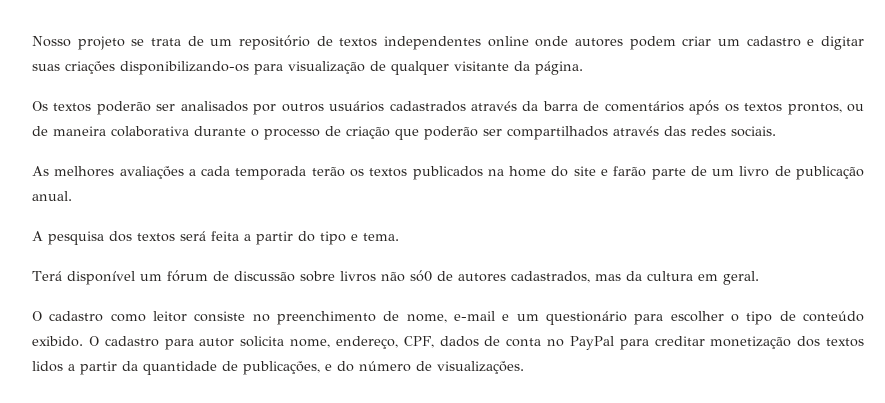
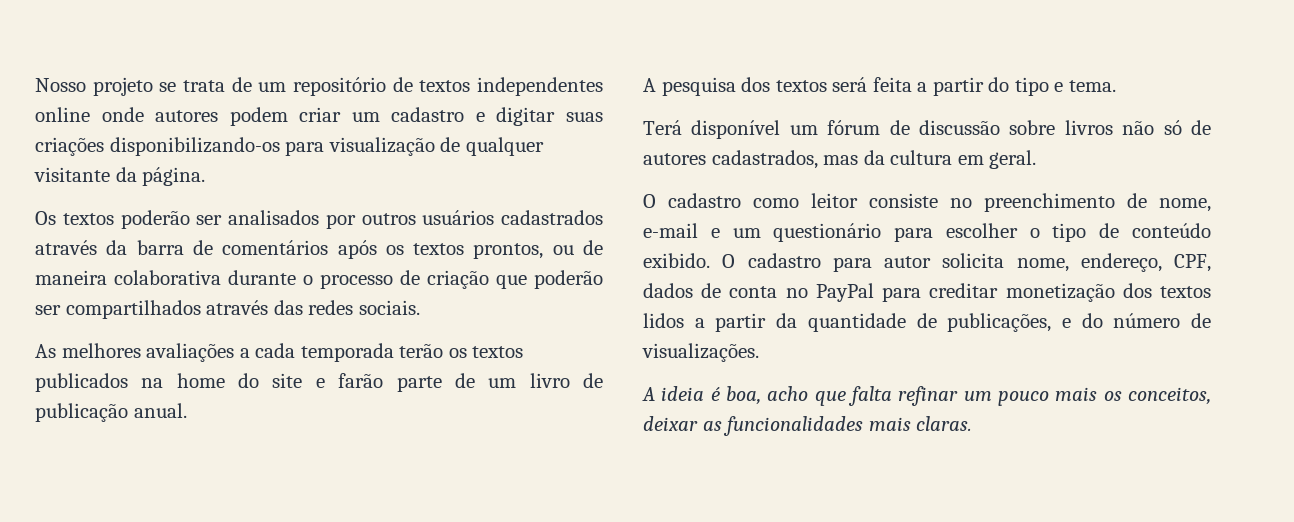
[409,270,432,282] só0 -> [1163,120,1182,135] só
(524, 367) none -> [642,386,1211,406] [643,416,973,436] // A ideia é boa, acho que falta refinar um pouco mais os conceitos, deixar as funcionalidades mais claras.

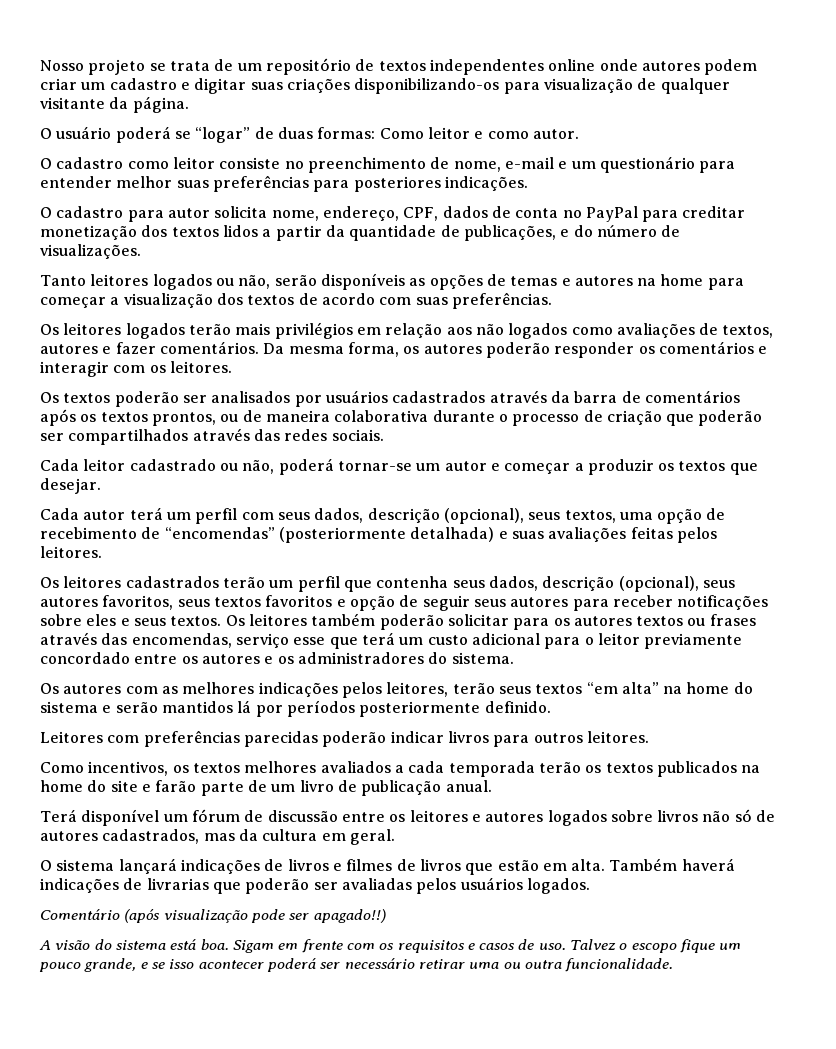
[35,210,603,229] [35,240,603,259] [35,270,603,289] [35,300,420,319] [35,343,524,362] [35,373,604,392] [35,403,187,422] [643,77,1116,96] [643,120,1211,139] [643,150,1037,169] Os textos poderão ser analisados por outros usuários cadastrados através da barra de comentários após os textos prontos, ou de maneira colaborativa durante o processo de criação que poderão ser compartilhados através das redes sociais. // As melhores avaliações a cada temporada terão os textos publicados na home do site e farão parte de um livro de publicação anual. // A pesquisa dos textos será feita a partir do tipo e tema. // Terá disponível um fórum de discussão sobre livros não só de autores cadastrados, mas da cultura em geral. -> [40,126,579,143] O usuário poderá se “logar” de duas formas: Como leitor e como autor.
[945,223,1211,242] [643,253,710,268] escolher o tipo de conteúdo exibido. -> [40,175,528,192] entender melhor suas preferências para posteriores indicações. //
[642,386,1211,406] [643,416,973,436] A ideia é boa, acho que falta refinar um pouco mais os conceitos, deixar as funcionalidades mais claras. -> [40,273,744,290] [40,292,552,309] [40,322,774,339] [40,341,768,358] [40,361,232,377] [40,390,740,407] [40,409,763,426] [40,428,384,445] [40,458,758,475] [40,478,101,494] [40,507,726,524] [40,527,717,543] [40,546,102,558] [40,576,735,592] [40,595,769,611] [40,613,756,630] [40,632,743,649] [40,652,514,664] [40,682,753,698] [40,700,551,717] [40,730,649,747] [40,761,761,777] [40,780,492,796] [40,809,776,826] [40,829,395,845] [40,858,735,875] [40,877,590,894] [40,909,386,923] [39,939,742,953] [39,958,674,972] Tanto leitores logados ou não, serão disponíveis as opções de temas e autores na home para começar a visualização dos textos de acordo com suas preferências. // Os leitores logados terão mais privilégios em relação aos não logados como avaliações de textos, autores e fazer comentários. Da mesma forma, os autores poderão responder os comentários e interagir com os leitores. // Os textos poderão ser analisados por usuários cadastrados através da barra de comentários após os textos prontos, ou de maneira colaborativa durante o processo de criação que poderão ser compartilhados através das redes sociais. // Cada leitor cadastrado ou não, poderá tornar-se um autor e começar a produzir os textos que desejar. // Cada autor terá um perfil com seus dados, descrição (opcional), seus textos, uma opção de recebimento de “encomendas” (posteriormente detalhada) e suas avaliações feitas pelos leitores. // Os leitores cadastrados terão um perfil que contenha seus dados, descrição (opcional), seus autores favoritos, seus textos favoritos e opção de seguir seus autores para receber notificações sobre eles e seus textos. Os leitores também poderão solicitar para os autores textos ou frases através das encomendas, serviço esse que terá um custo adicional para o leitor previamente concordado entre os autores e os administradores do sistema. // Os autores com as melhores indicações pelos leitores, terão seus textos “em alta” na home do sistema e serão mantidos lá por períodos posteriormente definido. // Leitores com preferências parecidas poderão indicar livros para outros leitores. // Como incentivos, os textos melhores avaliados a cada temporada terão os textos publicados na home do site e farão parte de um livro de publicação anual. // Terá disponível um fórum de discussão entre os leitores e autores logados sobre livros não só de autores cadastrados, mas da cultura em geral. // O sistema lançará indicações de livros e filmes de livros que estão em alta. Também haverá indicações de livrarias que poderão ser avaliadas pelos usuários logados. // Comentário (após visualização pode ser apagado!!) // A visão do sistema está boa. Sigam em frente com os requisitos e casos de uso. Talvez o escopo fique um pouco grande, e se isso acontecer poderá ser necessário retirar uma ou outra funcionalidade.

